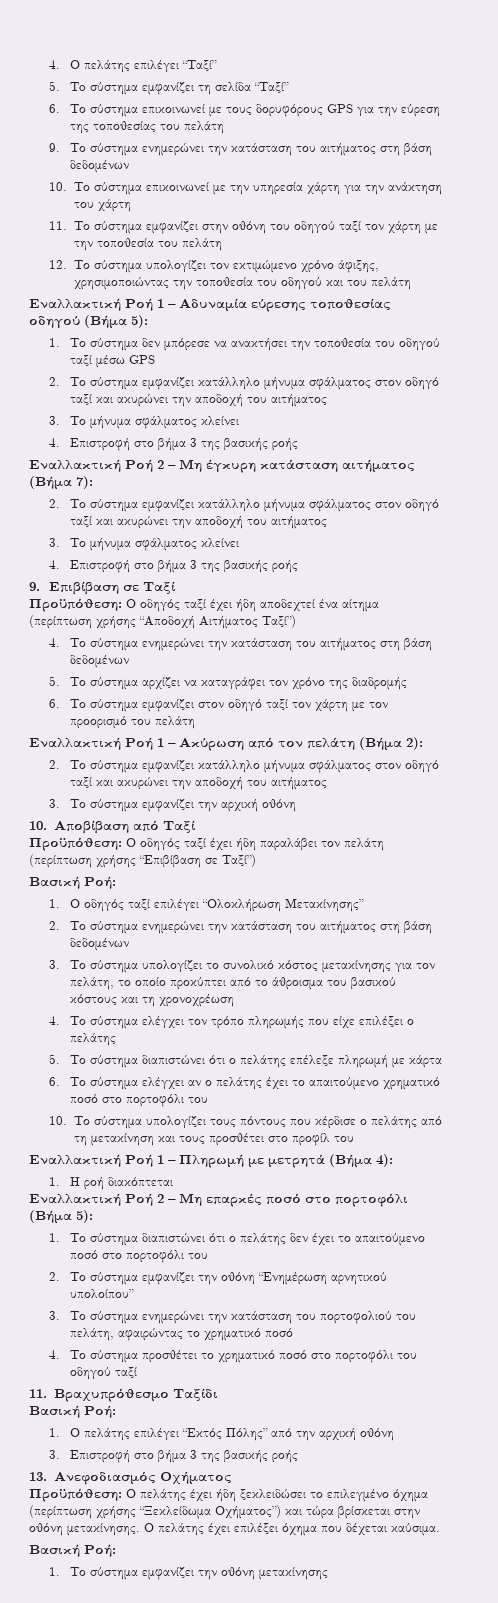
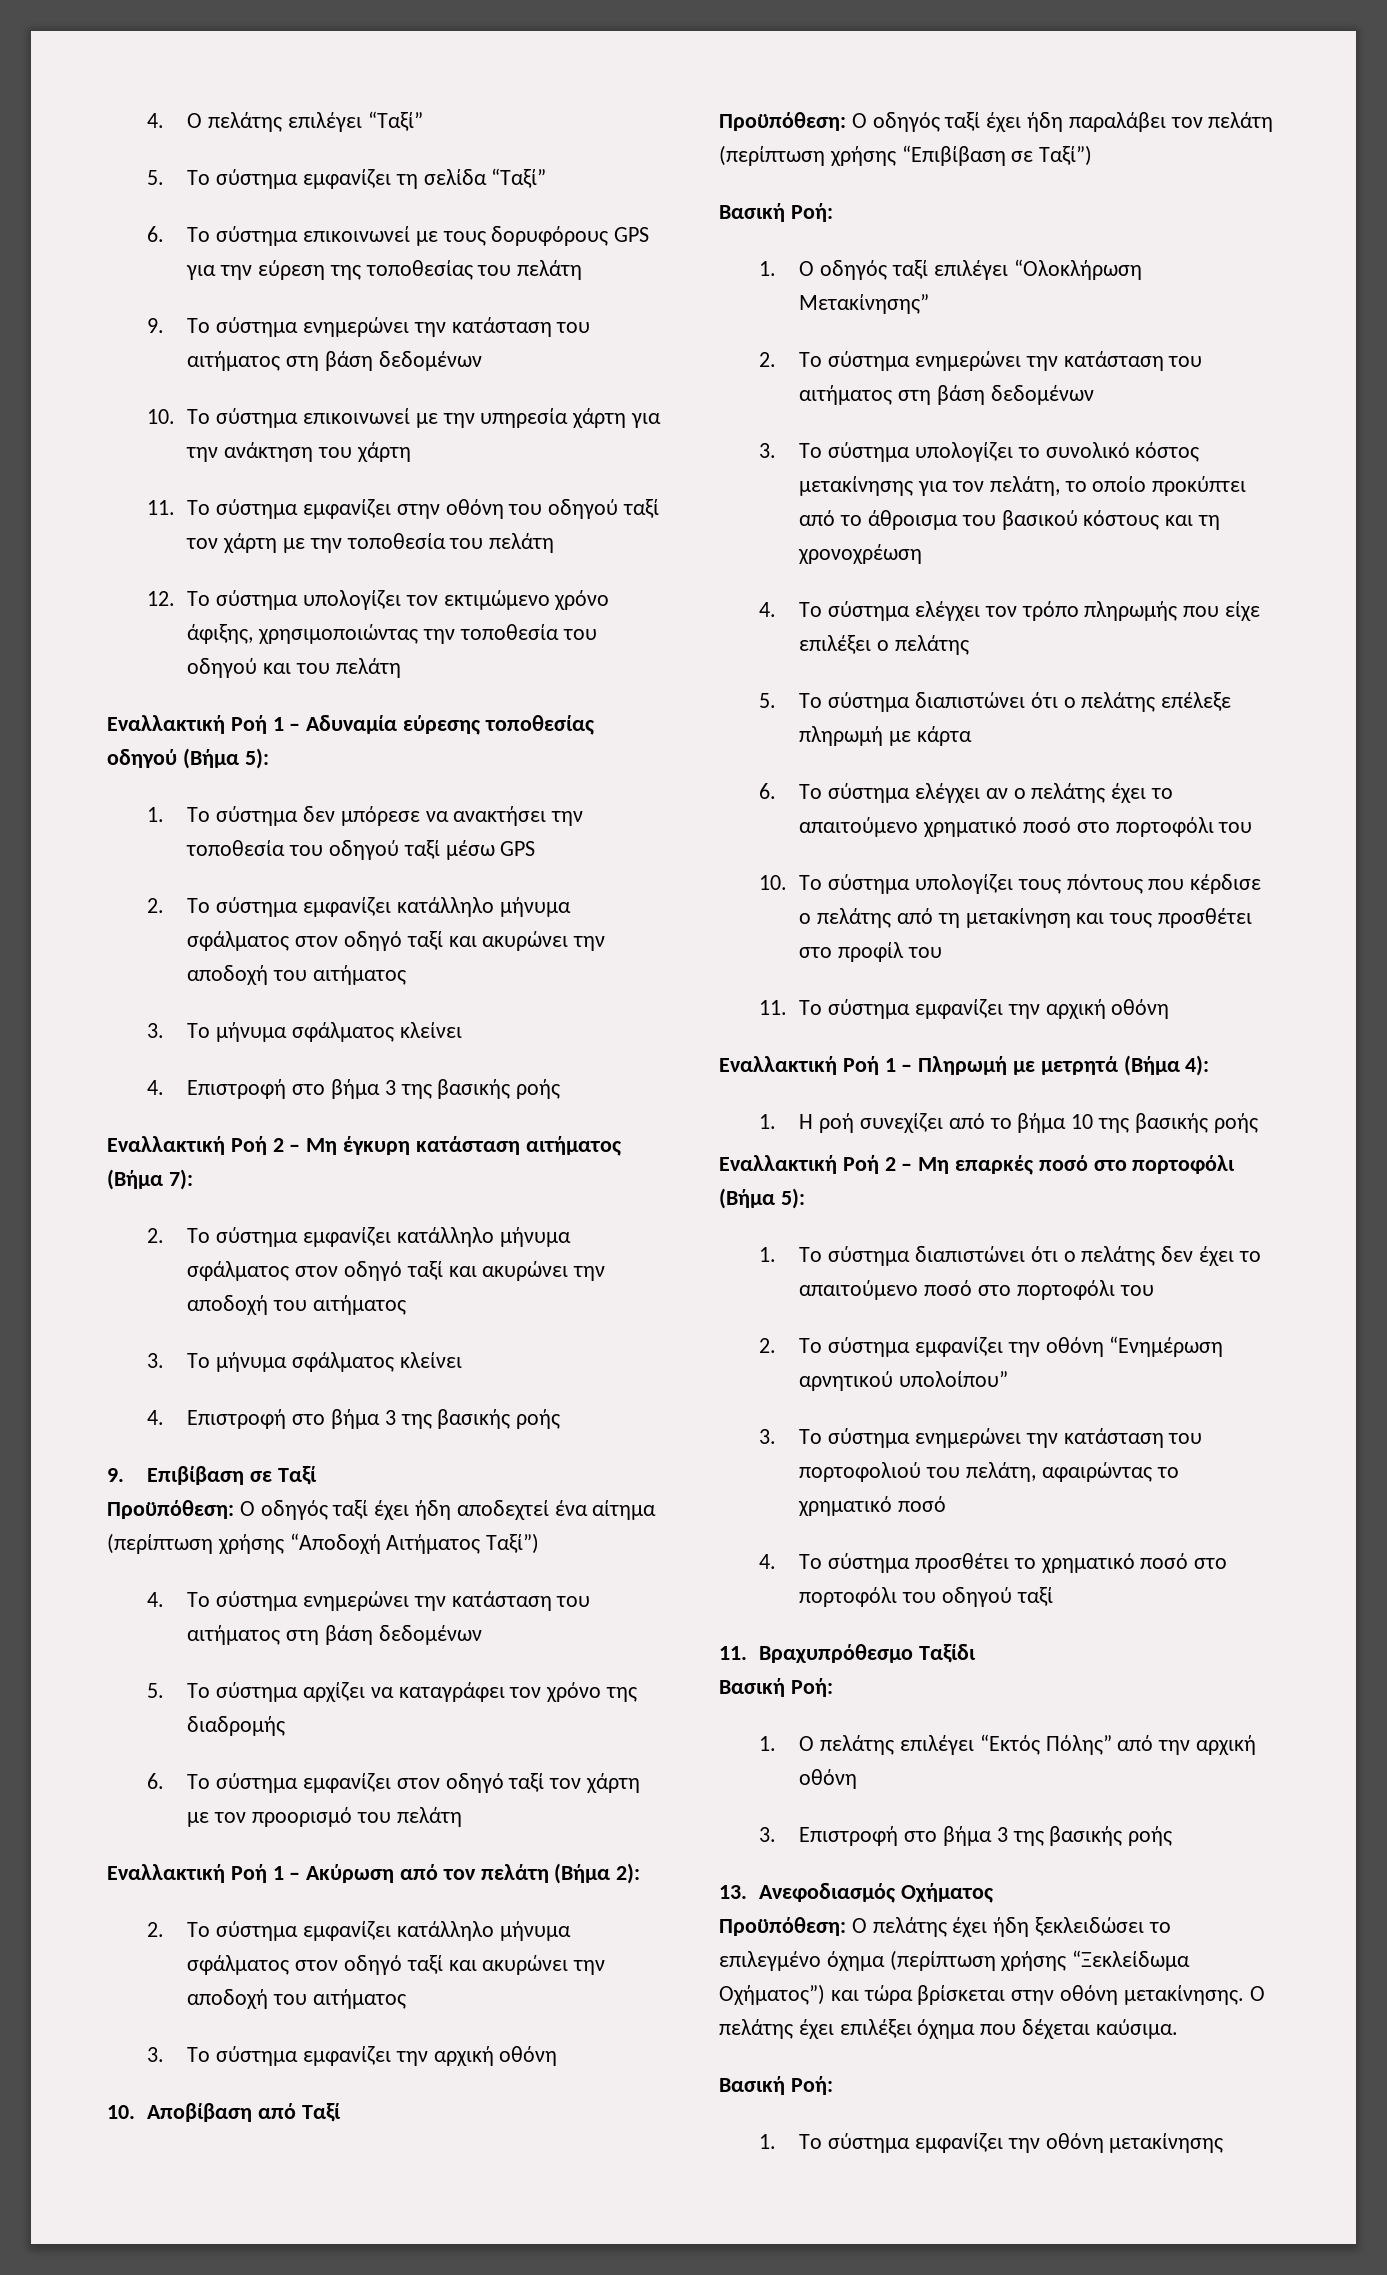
(354, 1138) none -> [759,999,1170,1019] // 11. Το σύστημα εμφανίζει την αρχική οθόνη
[107,1177,173,1186] διακόπτεται -> [860,1113,1258,1133] συνεχίζει από το βήμα 10 της βασικής ροής

